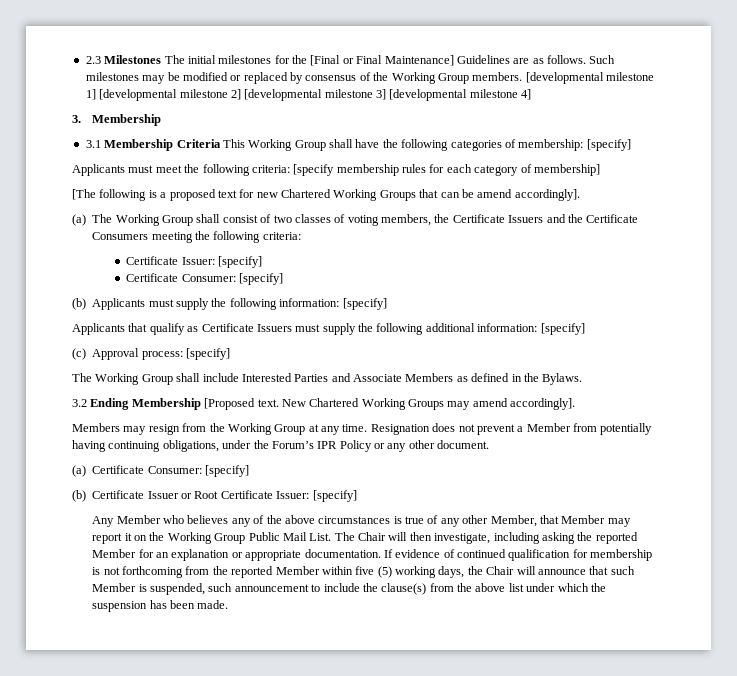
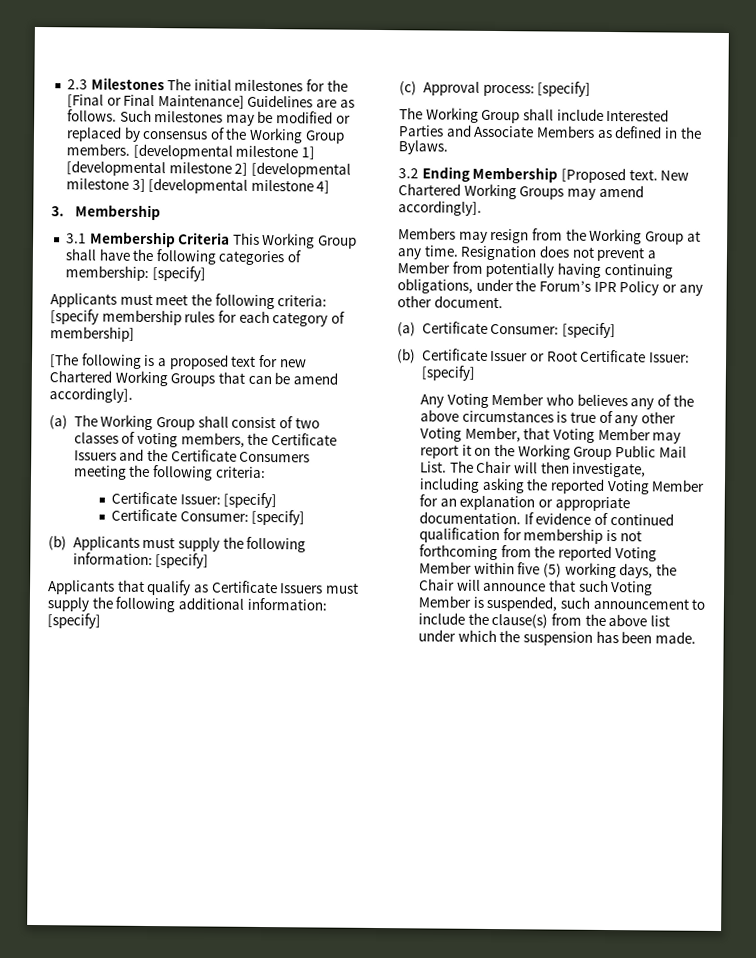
(115, 521) none -> [446,393,489,408] Voting
(489, 519) none -> [420,427,463,442] Voting
(559, 519) none -> [553,428,596,443] Voting
(638, 538) none -> [606,479,649,495] Voting
(274, 572) none -> [614,547,657,562] Voting
(635, 570) none -> [610,581,654,596] Voting

